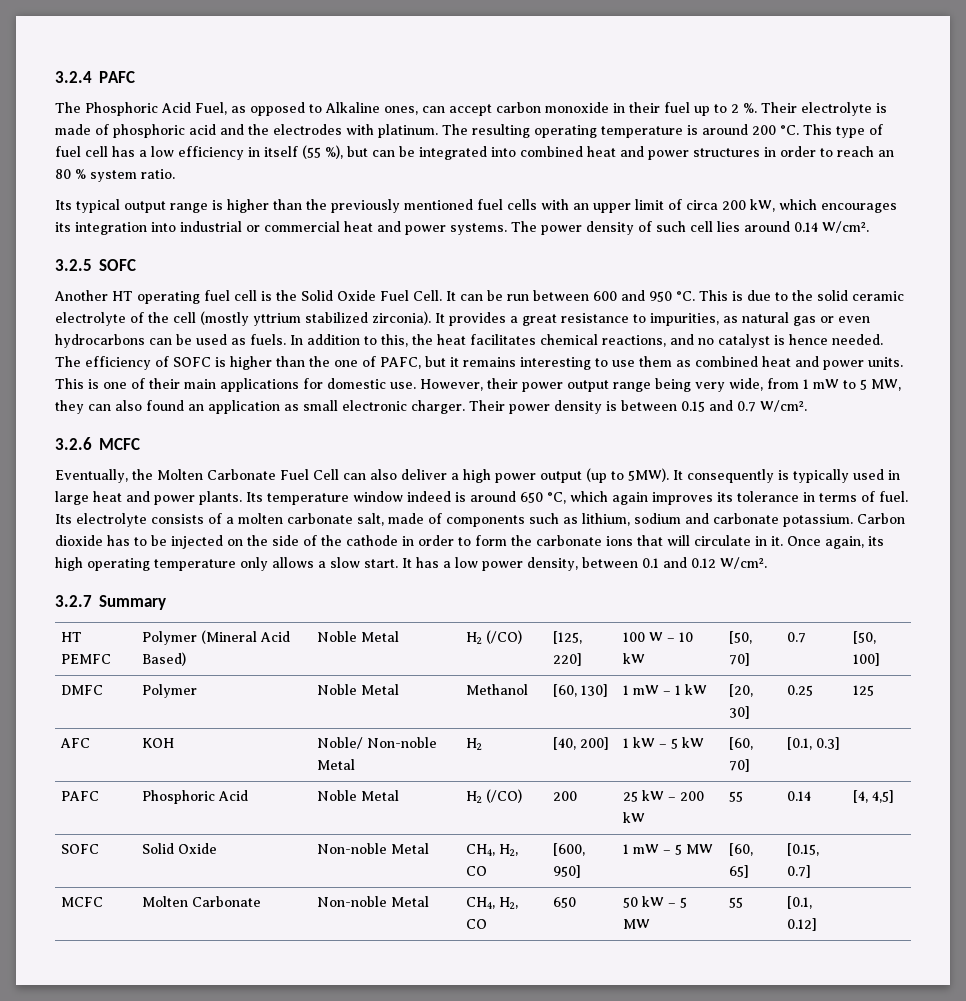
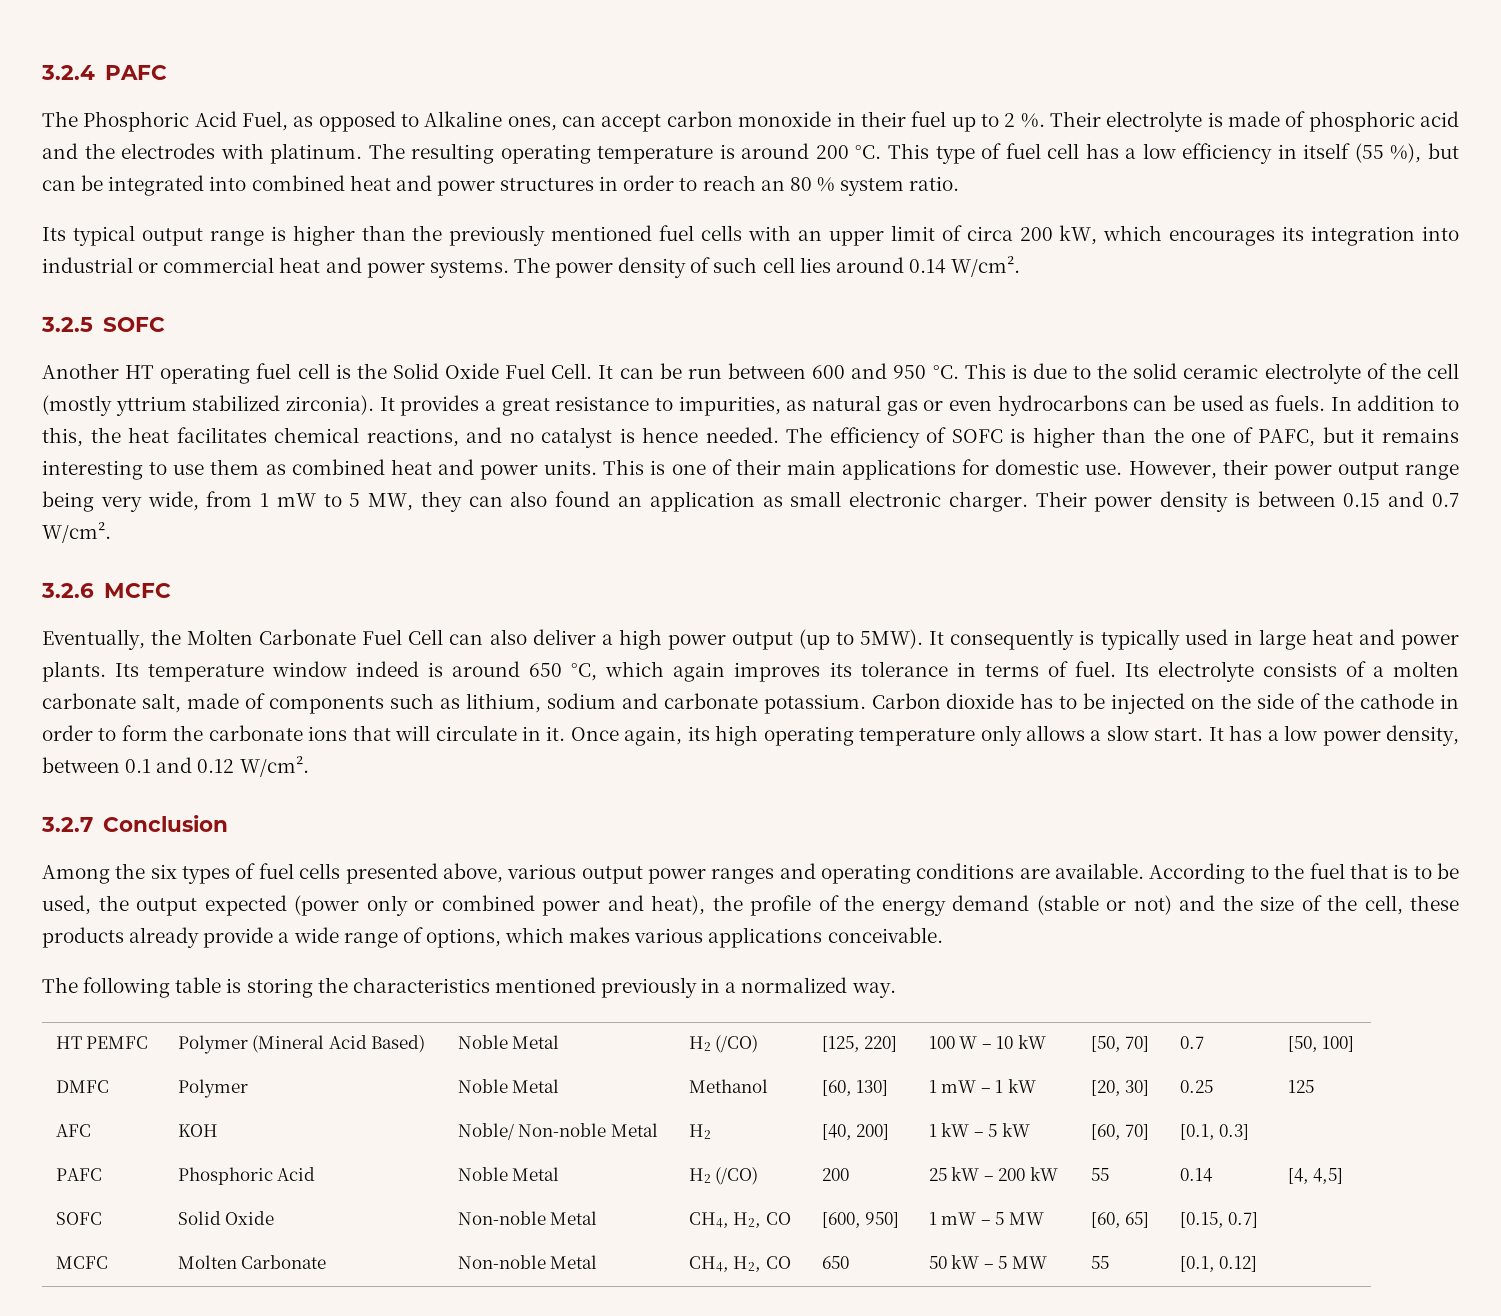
[99,595,166,610] Summary -> [102,815,228,832] [42,863,1459,884] [42,895,1459,916] [42,927,943,948] [42,977,896,998] Conclusion // Among the six types of fuel cells presented above, various output power ranges and operating conditions are available. According to the fuel that is to be used, the output expected (power only or combined power and heat), the profile of the energy demand (stable or not) and the size of the cell, these products already provide a wide range of options, which makes various applications conceivable. // The following table is storing the characteristics mentioned previously in a normalized way.

